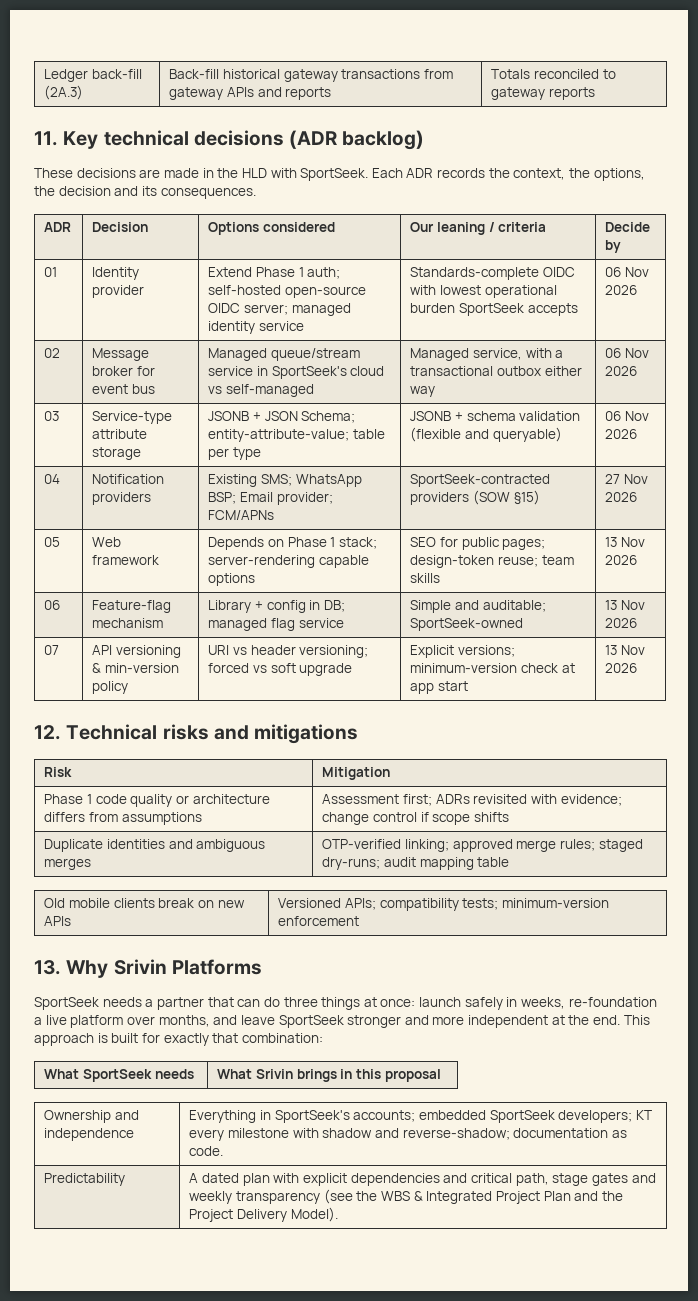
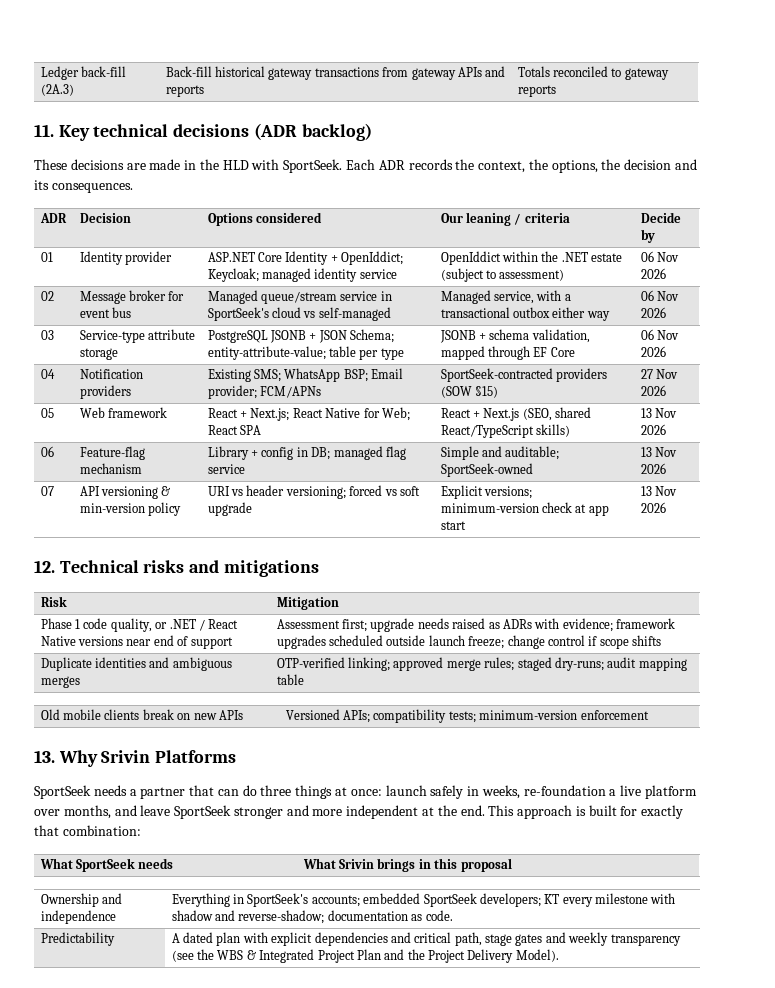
[208,267,341,279] [208,285,367,298] [208,303,351,316] [208,321,305,334] [410,267,576,280] [410,285,557,298] [410,303,578,316] Extend Phase 1 auth; self-hosted open-source OIDC server; managed identity service | Standards-complete OIDC with lowest operational burden SportSeek accepts -> [207,251,404,265] [207,268,397,282] [440,251,623,265] [440,268,565,282] ASP.NET Core Identity + OpenIddict; Keycloak; managed identity service | OpenIddict within the .NET estate (subject to assessment)
(142, 453) none -> [207,330,268,343] PostgreSQL
[519,411,581,421] [410,427,562,442] validation (flexible and queryable) -> [531,329,590,343] [440,346,575,360] validation, mapped through EF Core
[208,537,377,550] [208,555,370,568] [208,573,256,586] [410,537,546,550] [410,555,574,568] [410,573,441,583] Depends on Phase 1 stack; server-rendering capable options | SEO for public pages; design-token reuse; team skills -> [207,407,410,421] [207,425,262,435] [440,407,592,421] [440,424,571,438] React + Next.js; React Native for Web; React SPA | React + Next.js (SEO, shared React/TypeScript skills)
[130,794,270,807] [44,812,202,825] [322,794,622,806] quality or architecture differs from assumptions | Assessment first; ADRs revisited with evidence; -> [110,618,239,632] [40,635,233,649] [276,618,676,632] [276,635,505,649] quality, or .NET / React Native versions near end of support | Assessment first; upgrade needs raised as ADRs with evidence; framework upgrades scheduled outside launch freeze;

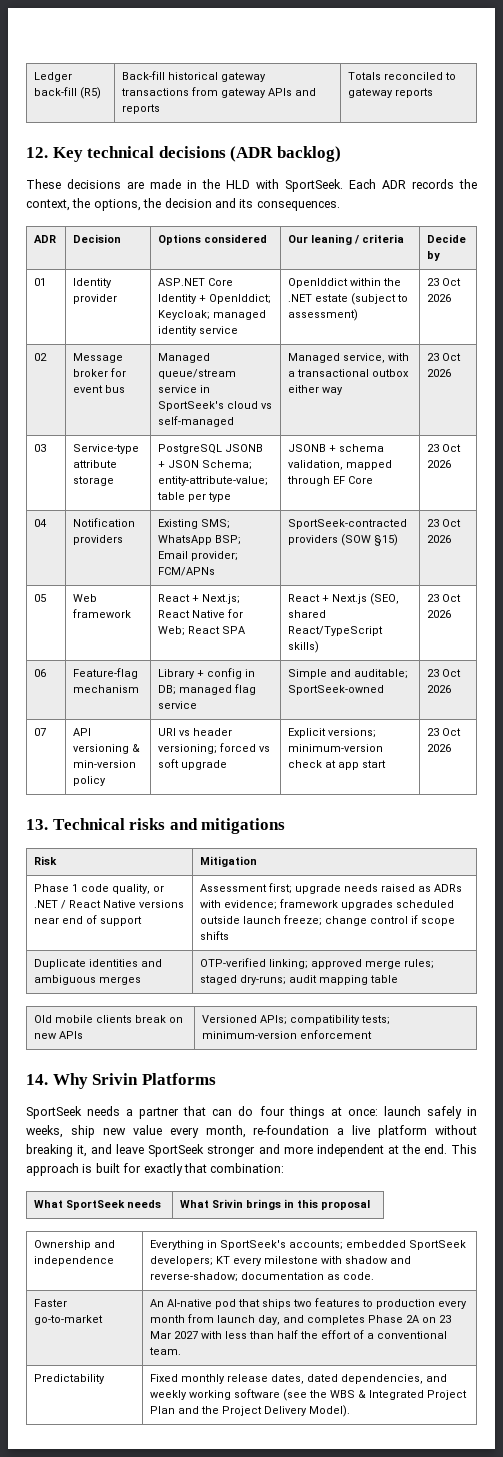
[40,84,74,96] (2A.3) -> [80,87,102,99] (R5)
[34,124,54,137] 11. -> [26,147,48,158] 12.
[640,251,680,262] 06 Nov -> [427,278,462,286] 23 Oct
[640,290,680,301] 06 Nov -> [427,353,462,361] 23 Oct
[640,329,680,340] 06 Nov -> [427,444,462,452] 23 Oct
[640,369,679,379] 27 Nov -> [427,519,462,527] 23 Oct
[640,408,678,418] 13 Nov -> [427,594,462,602] 23 Oct
[640,447,678,457] 13 Nov -> [427,669,462,677] 23 Oct
[640,486,678,496] [640,502,666,513] [34,560,55,573] 13 Nov 2026 // 12. -> [427,728,462,736] [427,744,452,752] [26,819,48,830] 23 Oct 2026 // 13.
[34,750,55,763] 13. -> [26,1074,48,1085] 14.
[260,785,292,796] three -> [259,1106,285,1116] four
(520, 792) none -> [70,1125,246,1138] ship new value every month,
[34,805,111,819] over months, -> [434,1125,477,1135] [26,1144,88,1157] without breaking it,
[40,932,115,946] [171,932,681,946] Predictability | A dated plan with explicit dependencies and critical path, stage gates and weekly transparency -> [34,1299,68,1307] [34,1315,104,1325] [150,1298,468,1309] [150,1314,452,1325] [150,1330,448,1339] [149,1347,182,1355] [34,1374,106,1384] [150,1374,448,1384] [150,1389,281,1400] Faster go-to-market | An AI-native pod that ships two features to production every month from launch day, and completes Phase 2A on 23 Mar 2027 with less than half the effort of a conventional team. // Predictability | Fixed monthly release dates, dated dependencies, and weekly working software

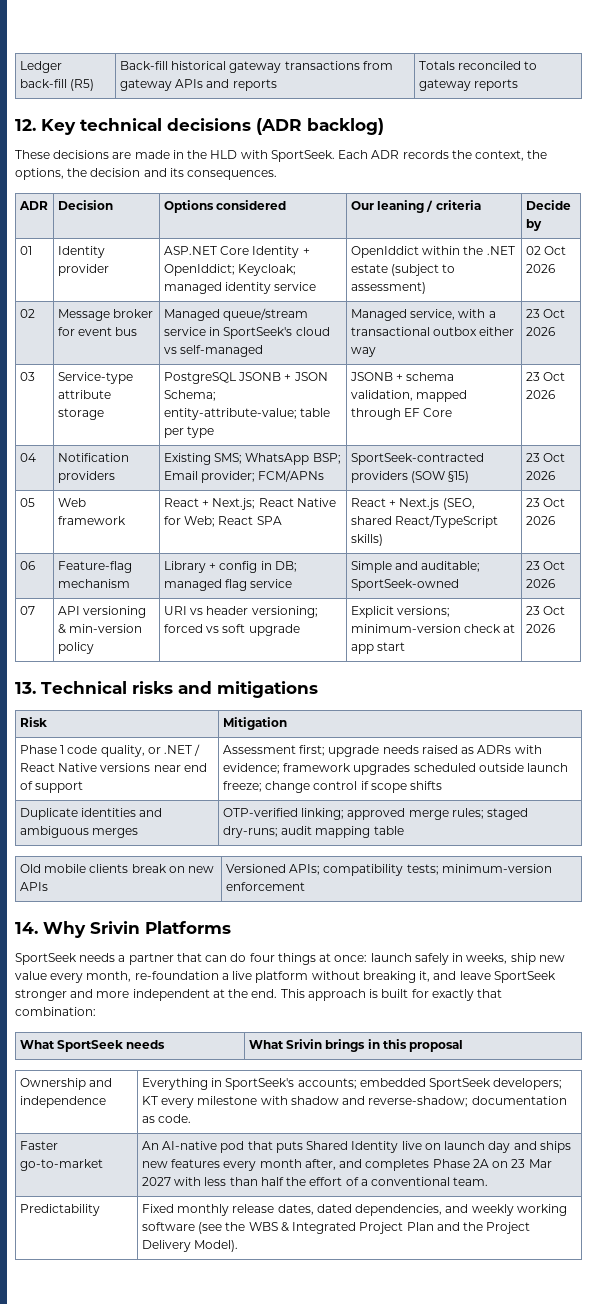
[427,278,440,286] 23 -> [525,246,541,255] 02
[262,1298,468,1309] [150,1314,281,1325] ships two features to production every month from launch day, -> [275,1141,571,1153] [141,1159,336,1171] puts Shared Identity live on launch day and ships new features every month after,

